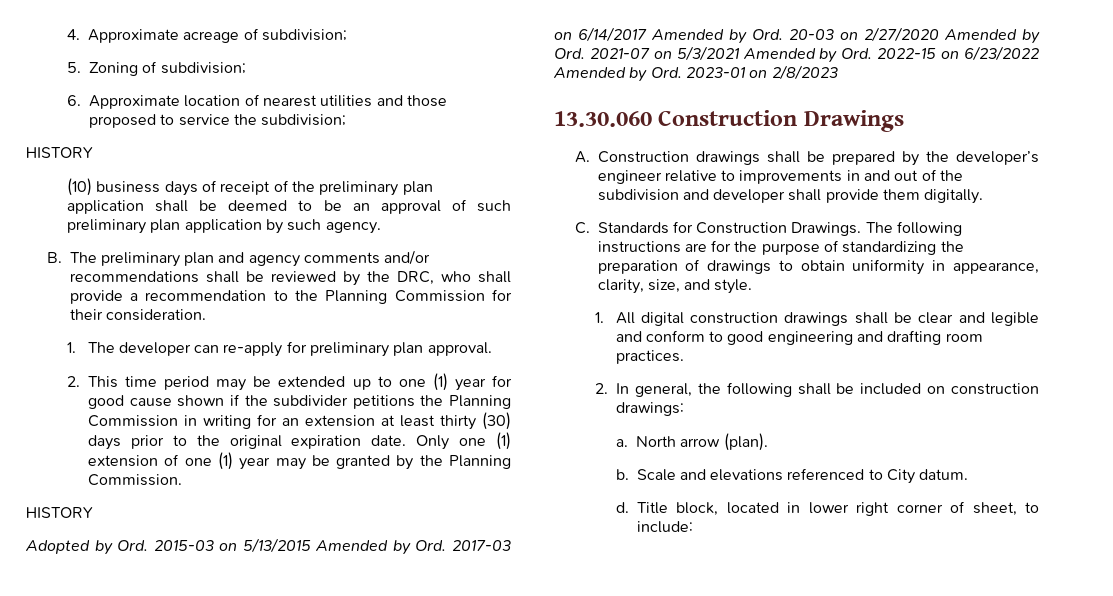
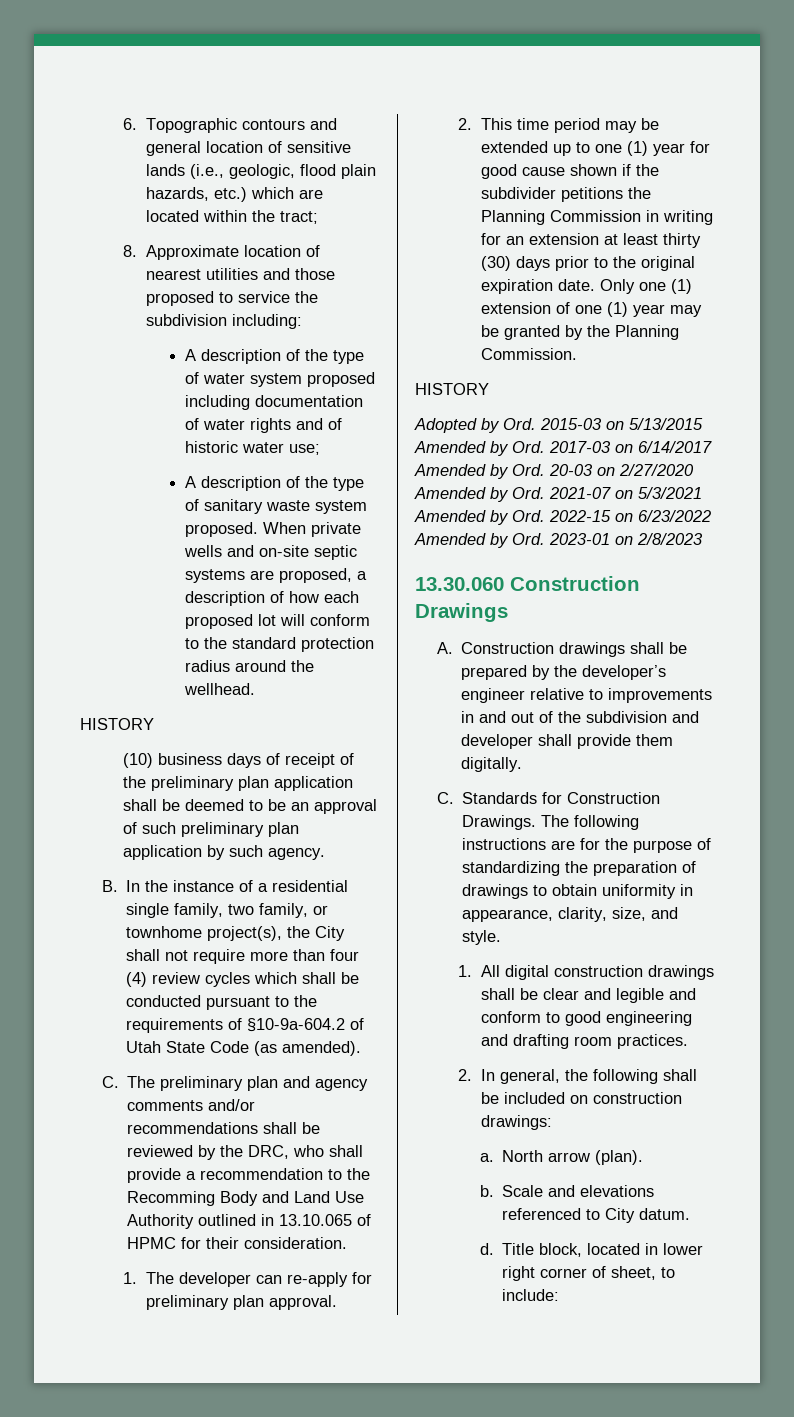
[67,28,347,43] [67,61,246,76] [67,95,82,106] 4. Approximate acreage of subdivision; // 5. Zoning of subdivision; // 6. -> [123,118,337,133] [145,141,351,156] [145,164,376,179] [145,187,323,202] [145,210,318,224] [123,245,138,257] 6. Topographic contours and general location of sensitive lands (i.e., geologic, flood plain hazards, etc.) which are located within the tract; // 8.
[261,114,347,126] subdivision; -> [145,314,302,329] [184,349,364,364] [184,372,375,387] [184,395,363,410] [184,418,342,433] [184,441,320,455] [184,476,364,491] [184,499,367,514] [184,522,361,537] [183,545,357,560] [184,568,367,583] [184,591,359,606] [184,614,370,629] [184,637,374,652] [184,660,314,672] [183,683,255,695] subdivision including: // A description of the type of water system proposed including documentation of water rights and of historic water use; // A description of the type of sanitary waste system proposed. When private wells and on-site septic systems are proposed, a description of how each proposed lot will conform to the standard protection radius around the wellhead.
(62, 257) none -> [125,880,348,892] [125,903,328,918] [125,926,345,941] [125,949,359,964] [125,972,359,987] [125,995,317,1010] [125,1018,364,1033] [125,1041,361,1056] [101,1076,119,1088] In the instance of a residential single family, two family, or townhome project(s), the City shall not require more than four (4) review cycles which shall be conducted pursuant to the requirements of §10-9a-604.2 of Utah State Code (as amended). // C.
[325,290,485,304] Planning Commission -> [126,1191,364,1206] [126,1214,371,1229] [126,1237,176,1249] Recomming Body and Land Use Authority outlined in 13.10.065 of HPMC

